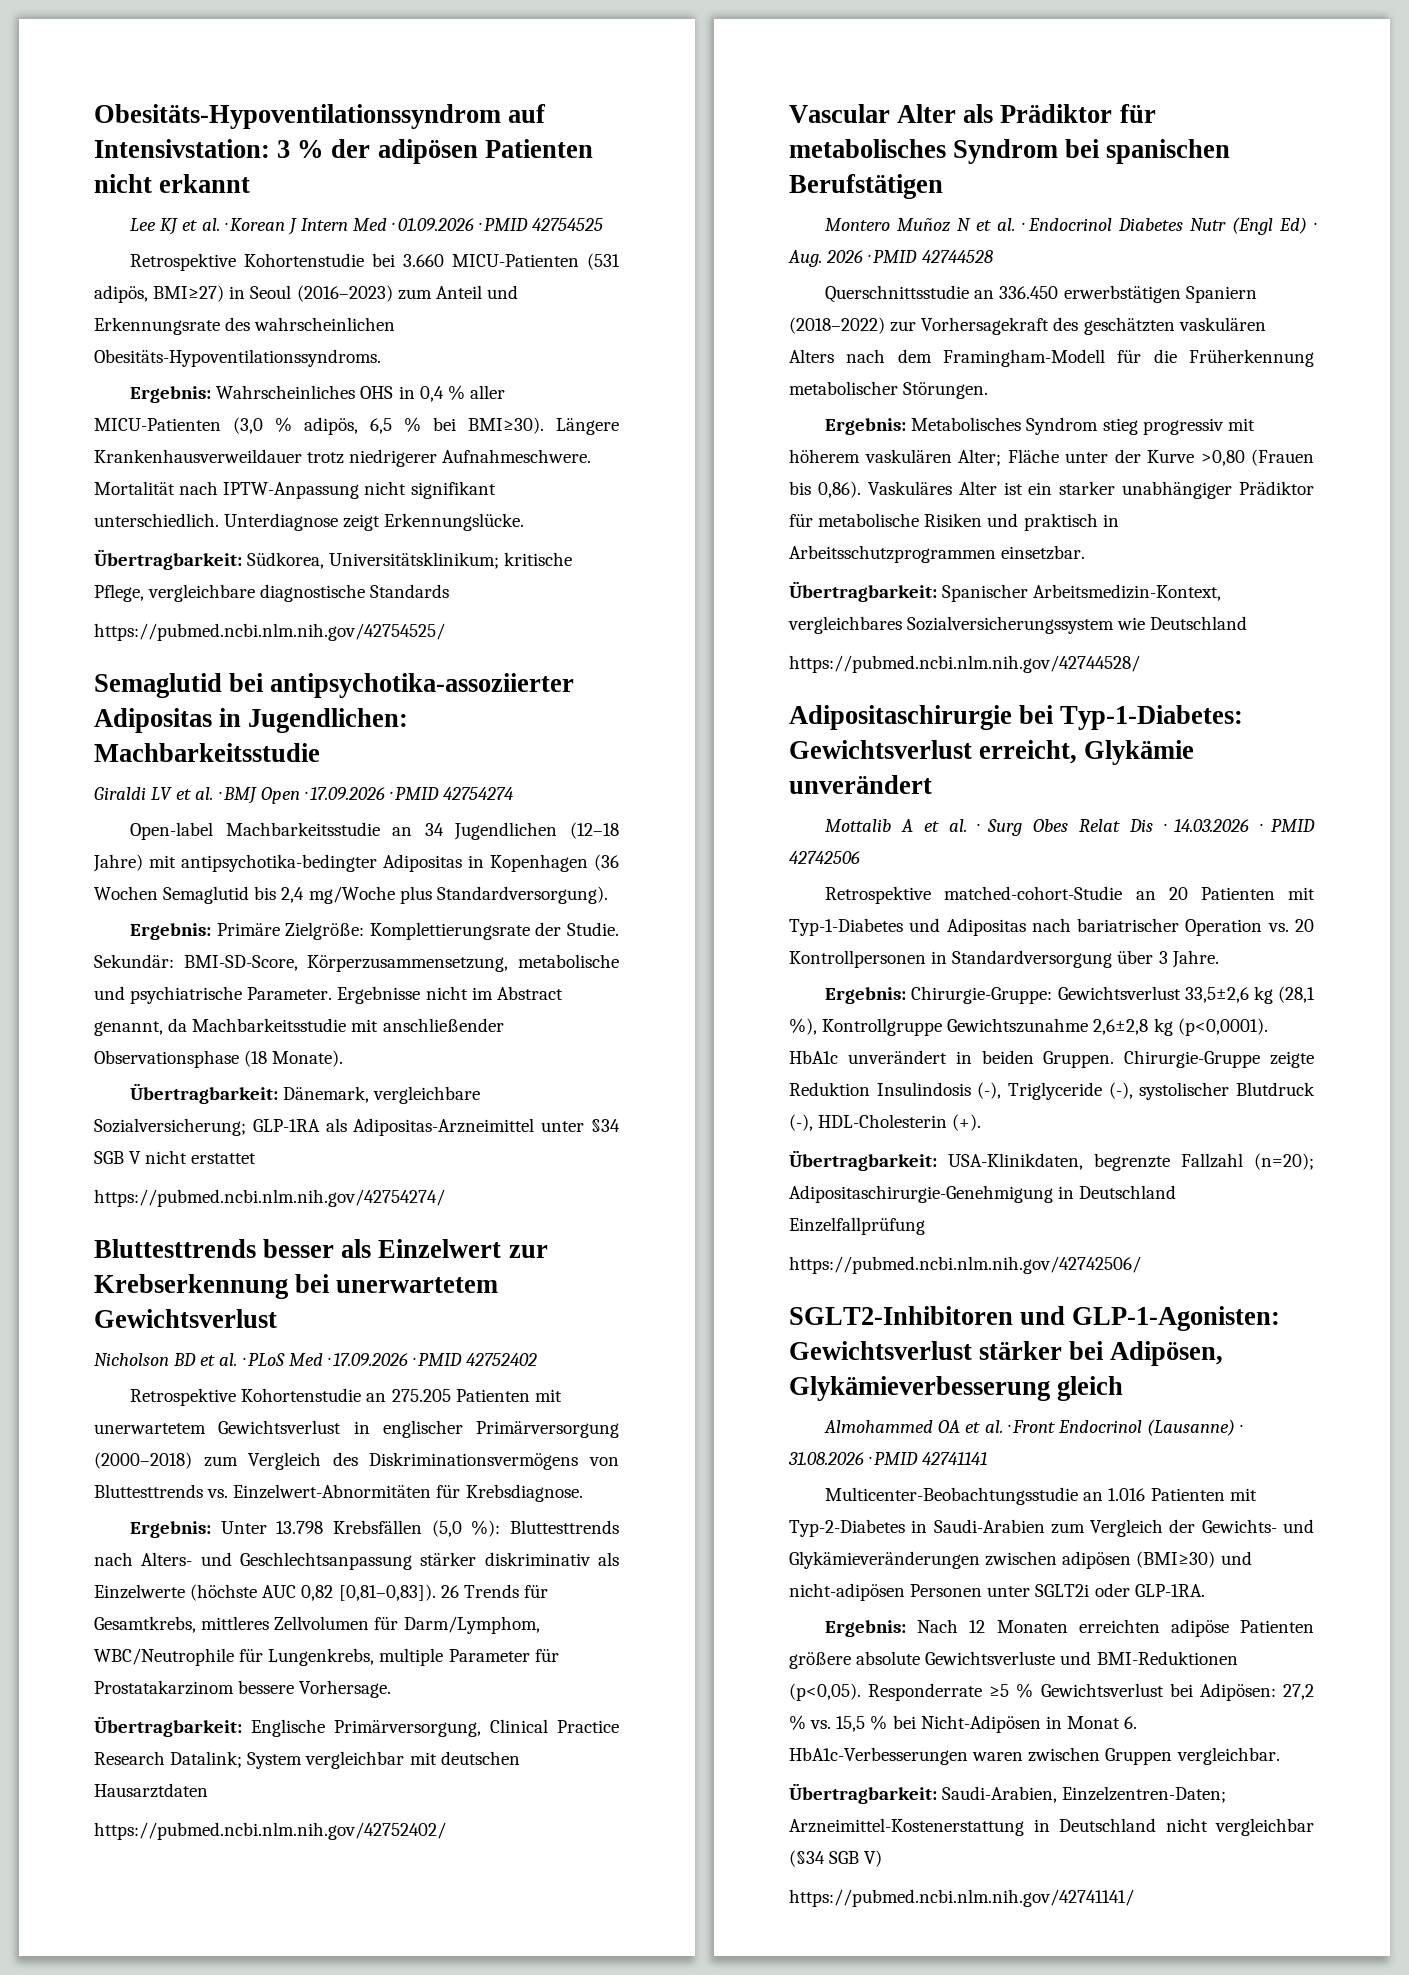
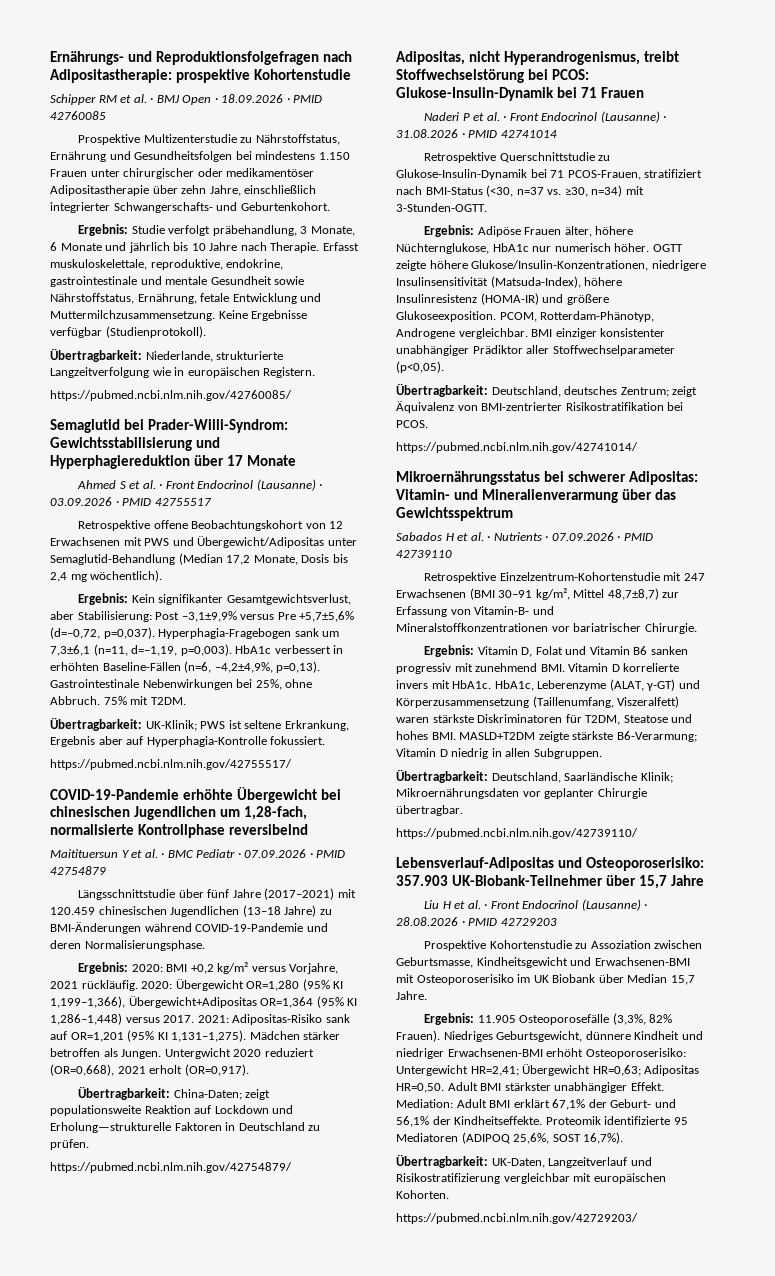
[94,104,547,129] [94,139,593,164] [94,174,251,193] [130,218,603,235] [130,253,620,271] [94,285,518,303] [94,317,396,335] [94,349,381,367] [130,385,505,403] [94,417,619,435] [94,449,592,467] [94,481,496,499] [94,513,525,531] [94,549,573,570] [94,584,450,602] [94,623,445,641] [94,673,575,698] [94,708,409,733] [94,743,320,762] [94,787,173,800] Obesitäts-Hypoventilationssyndrom auf Intensivstation: 3 % der adipösen Patienten nicht erkannt // Lee KJ et al. · Korean J Intern Med · 01.09.2026 · PMID 42754525 // Retrospektive Kohortenstudie bei 3.660 MICU-Patienten (531 adipös, BMI≥27) in Seoul (2016–2023) zum Anteil und Erkennungsrate des wahrscheinlichen Obesitäts-Hypoventilationssyndroms. // Ergebnis: Wahrscheinliches OHS in 0,4 % aller MICU-Patienten (3,0 % adipös, 6,5 % bei BMI≥30). Längere Krankenhausverweildauer trotz niedrigerer Aufnahmeschwere. Mortalität nach IPTW-Anpassung nicht signifikant unterschiedlich. Unterdiagnose zeigt Erkennungslücke. // Übertragbarkeit: Südkorea, Universitätsklinikum; kritische Pflege, vergleichbare diagnostische Standards // https://pubmed.ncbi.nlm.nih.gov/42754525/ // Semaglutid bei antipsychotika-assoziierter Adipositas in Jugendlichen: Machbarkeitsstudie // Giraldi LV -> [50,51,352,65] [50,69,351,83] [50,94,117,105] Ernährungs- und Reproduktionsfolgefragen nach Adipositastherapie: prospektive Kohortenstudie // Schipper RM
[310,787,514,800] [130,822,620,840] [93,854,619,872] [94,886,608,904] [130,922,620,940] [94,954,619,972] [94,986,563,1004] [94,1018,504,1036] [94,1050,344,1068] [130,1083,481,1104] [94,1118,620,1136] [94,1150,257,1164] [94,1189,445,1207] [94,1239,548,1258] [94,1274,499,1299] [94,1309,277,1328] [94,1353,538,1366] [130,1388,562,1406] [94,1420,619,1438] [94,1452,619,1470] [94,1484,583,1502] [130,1520,619,1538] [94,1552,619,1570] [94,1584,548,1601] [94,1616,540,1634] [94,1648,559,1666] [94,1680,392,1698] [94,1716,619,1737] [94,1751,520,1769] [94,1783,208,1798] [94,1822,446,1840] [789,104,1156,123] [789,139,1231,164] [789,174,943,199] [825,217,1317,235] [788,250,993,267] [825,285,1257,303] [789,317,1266,335] [789,349,1314,367] [789,381,989,399] [825,417,1255,435] [789,449,1314,466] [789,481,1314,499] [789,513,1119,531] [789,545,1086,563] [789,581,1222,602] [788,616,1248,634] [789,655,1140,673] [789,705,1244,730] [789,740,1195,765] [789,775,932,794] [825,819,1315,836] [789,851,860,864] [825,886,1315,904] [789,918,1314,936] [789,950,1219,968] [825,986,1315,1004] [789,1018,1268,1036] [789,1050,1314,1068] [789,1082,1315,1100] [789,1114,982,1131] [789,1150,1314,1171] [789,1185,1177,1203] [789,1217,925,1235] [789,1256,1141,1274] [789,1306,1281,1331] [789,1341,1224,1366] [789,1376,1124,1401] [824,1420,961,1433] 17.09.2026 · PMID 42754274 // Open-label Machbarkeitsstudie an 34 Jugendlichen (12–18 Jahre) mit antipsychotika-bedingter Adipositas in Kopenhagen (36 Wochen Semaglutid bis 2,4 mg/Woche plus Standardversorgung). // Ergebnis: Primäre Zielgröße: Komplettierungsrate der Studie. Sekundär: BMI-SD-Score, Körperzusammensetzung, metabolische und psychiatrische Parameter. Ergebnisse nicht im Abstract genannt, da Machbarkeitsstudie mit anschließender Observationsphase (18 Monate). // Übertragbarkeit: Dänemark, vergleichbare Sozialversicherung; GLP-1RA als Adipositas-Arzneimittel unter §34 SGB V nicht erstattet // https://pubmed.ncbi.nlm.nih.gov/42754274/ // Bluttesttrends besser als Einzelwert zur Krebserkennung bei unerwartetem Gewichtsverlust // Nicholson BD et al. · PLoS Med · 17.09.2026 · PMID 42752402 // Retrospektive Kohortenstudie an 275.205 Patienten mit unerwartetem Gewichtsverlust in englischer Primärversorgung (2000–2018) zum Vergleich des Diskriminationsvermögens von Bluttesttrends vs. Einzelwert-Abnormitäten für Krebsdiagnose. // Ergebnis: Unter 13.798 Krebsfällen (5,0 %): Bluttesttrends nach Alters- und Geschlechtsanpassung stärker diskriminativ als Einzelwerte (höchste AUC 0,82 [0,81–0,83]). 26 Trends für Gesamtkrebs, mittleres Zellvolumen für Darm/Lymphom, WBC/Neutrophile für Lungenkrebs, multiple Parameter für Prostatakarzinom bessere Vorhersage. // Übertragbarkeit: Englische Primärversorgung, Clinical Practice Research Datalink; System vergleichbar mit deutschen Hausarztdaten // https://pubmed.ncbi.nlm.nih.gov/42752402/ // Vascular Alter als Prädiktor für metabolisches Syndrom bei spanischen Berufstätigen // Montero Muñoz N et al. · Endocrinol Diabetes Nutr (Engl Ed) · Aug. 2026 · PMID 42744528 // Querschnittsstudie an 336.450 erwerbstätigen Spaniern (2018–2022) zur Vorhersagekraft des geschätzten vaskulären Alters nach dem Framingham-Modell für die Früherkennung metabolischer Störungen. // Ergebnis: Metabolisches Syndrom stieg progressiv mit höherem vaskulären Alter; Fläche unter der Kurve >0,80 (Frauen bis 0,86). Vaskuläres Alter ist ein starker unabhängiger Prädiktor für metabolische Risiken und praktisch in Arbeitsschutzprogrammen einsetzbar. // Übertragbarkeit: Spanischer Arbeitsmedizin-Kontext, vergleichbares Sozialversicherungssystem wie Deutschland // https://pubmed.ncbi.nlm.nih.gov/42744528/ // Adipositaschirurgie bei Typ-1-Diabetes: Gewichtsverlust erreicht, Glykämie unverändert // Mottalib A et al. · Surg Obes Relat Dis · 14.03.2026 · PMID 42742506 // Retrospektive matched-cohort-Studie an 20 Patienten mit Typ-1-Diabetes und Adipositas nach bariatrischer Operation vs. 20 Kontrollpersonen in Standardversorgung über 3 Jahre. // Ergebnis: Chirurgie-Gruppe: Gewichtsverlust 33,5±2,6 kg (28,1 %), Kontrollgruppe Gewichtszunahme 2,6±2,8 kg (p<0,0001). HbA1c unverändert in beiden Gruppen. Chirurgie-Gruppe zeigte Reduktion Insulindosis (-), Triglyceride (-), systolischer Blutdruck (-), HDL-Cholesterin (+). // Übertragbarkeit: USA-Klinikdaten, begrenzte Fallzahl (n=20); Adipositaschirurgie-Genehmigung in Deutschland Einzelfallprüfung // https://pubmed.ncbi.nlm.nih.gov/42742506/ // SGLT2-Inhibitoren und GLP-1-Agonisten: Gewichtsverlust stärker bei Adipösen, Glykämieverbesserung gleich // Almohammed OA -> [221,94,323,103] [50,111,106,120] [78,134,340,145] [50,151,350,162] [50,168,315,179] [50,185,317,196] [50,202,330,213] [78,224,355,236] [50,242,359,253] [50,259,284,270] [50,276,305,287] [50,293,322,304] [50,310,308,321] [50,326,206,338] [50,348,284,362] [50,367,316,378] [50,390,292,401] [50,419,288,433] [50,437,220,451] [50,455,296,469] [77,479,323,491] [50,497,211,506] [78,520,344,531] [50,536,357,548] [50,553,348,565] [50,570,163,582] [78,593,351,605] [50,611,355,622] [50,627,340,639] [50,644,344,656] [50,661,321,673] [50,679,313,690] [50,696,186,705] [50,717,349,731] [50,736,326,747] [50,759,292,770] [50,787,341,803] [50,806,307,820] [50,824,308,838] [50,849,346,858] [50,866,106,875] [78,888,356,900] [50,905,332,917] [50,922,328,934] [50,940,205,951] [78,962,339,974] [50,979,344,991] [50,996,358,1008] [50,1013,350,1025] [50,1030,341,1042] [50,1048,314,1059] [50,1064,249,1076] [78,1086,271,1100] [50,1105,294,1116] [50,1122,321,1133] [50,1139,89,1150] [50,1162,292,1173] [396,51,679,65] [396,69,589,83] [396,87,644,101] [424,112,470,121] 18.09.2026 · PMID 42760085 // Prospektive Multizenterstudie zu Nährstoffstatus, Ernährung und Gesundheitsfolgen bei mindestens 1.150 Frauen unter chirurgischer oder medikamentöser Adipositastherapie über zehn Jahre, einschließlich integrierter Schwangerschafts- und Geburtenkohort. // Ergebnis: Studie verfolgt präbehandlung, 3 Monate, 6 Monate und jährlich bis 10 Jahre nach Therapie. Erfasst muskuloskelettale, reproduktive, endokrine, gastrointestinale und mentale Gesundheit sowie Nährstoffstatus, Ernährung, fetale Entwicklung und Muttermilchzusammensetzung. Keine Ergebnisse verfügbar (Studienprotokoll). // Übertragbarkeit: Niederlande, strukturierte Langzeitverfolgung wie in europäischen Registern. // https://pubmed.ncbi.nlm.nih.gov/42760085/ // Semaglutid bei Prader-Willi-Syndrom: Gewichtsstabilisierung und Hyperphagiereduktion über 17 Monate // Ahmed S et al. · Front Endocrinol (Lausanne) · 03.09.2026 · PMID 42755517 // Retrospektive offene Beobachtungskohort von 12 Erwachsenen mit PWS und Übergewicht/Adipositas unter Semaglutid-Behandlung (Median 17,2 Monate, Dosis bis 2,4 mg wöchentlich). // Ergebnis: Kein signifikanter Gesamtgewichtsverlust, aber Stabilisierung: Post –3,1±9,9% versus Pre +5,7±5,6% (d=–0,72, p=0,037). Hyperphagia-Fragebogen sank um 7,3±6,1 (n=11, d=–1,19, p=0,003). HbA1c verbessert in erhöhten Baseline-Fällen (n=6, –4,2±4,9%, p=0,13). Gastrointestinale Nebenwirkungen bei 25%, ohne Abbruch. 75% mit T2DM. // Übertragbarkeit: UK-Klinik; PWS ist seltene Erkrankung, Ergebnis aber auf Hyperphagia-Kontrolle fokussiert. // https://pubmed.ncbi.nlm.nih.gov/42755517/ // COVID-19-Pandemie erhöhte Übergewicht bei chinesischen Jugendlichen um 1,28-fach, normalisierte Kontrollphase reversibelnd // Maitituersun Y et al. · BMC Pediatr · 07.09.2026 · PMID 42754879 // Längsschnittstudie über fünf Jahre (2017–2021) mit 120.459 chinesischen Jugendlichen (13–18 Jahre) zu BMI-Änderungen während COVID-19-Pandemie und deren Normalisierungsphase. // Ergebnis: 2020: BMI +0,2 kg/m² versus Vorjahre, 2021 rückläufig. 2020: Übergewicht OR=1,280 (95% KI 1,199–1,366), Übergewicht+Adipositas OR=1,364 (95% KI 1,286–1,448) versus 2017. 2021: Adipositas-Risiko sank auf OR=1,201 (95% KI 1,131–1,275). Mädchen stärker betroffen als Jungen. Untergwicht 2020 reduziert (OR=0,668), 2021 erholt (OR=0,917). // Übertragbarkeit: China-Daten; zeigt populationsweite Reaktion auf Lockdown und Erholung—strukturelle Faktoren in Deutschland zu prüfen. // https://pubmed.ncbi.nlm.nih.gov/42754879/ // Adipositas, nicht Hyperandrogenismus, treibt Stoffwechselstörung bei PCOS: Glukose-Insulin-Dynamik bei 71 Frauen // Naderi P
[922,1452,988,1465] [825,1487,1257,1505] [789,1519,1314,1537] [789,1551,1252,1569] [789,1583,1205,1601] [825,1619,1314,1637] [789,1651,1238,1669] [789,1683,1314,1701] [789,1715,1138,1733] [789,1747,1280,1765] [789,1783,1227,1804] [789,1818,1314,1836] [789,1850,883,1867] [789,1889,1134,1907] 42741141 // Multicenter-Beobachtungsstudie an 1.016 Patienten mit Typ-2-Diabetes in Saudi-Arabien zum Vergleich der Gewichts- und Glykämieveränderungen zwischen adipösen (BMI≥30) und nicht-adipösen Personen unter SGLT2i oder GLP-1RA. // Ergebnis: Nach 12 Monaten erreichten adipöse Patienten größere absolute Gewichtsverluste und BMI-Reduktionen (p<0,05). Responderrate ≥5 % Gewichtsverlust bei Adipösen: 27,2 % vs. 15,5 % bei Nicht-Adipösen in Monat 6. HbA1c-Verbesserungen waren zwischen Gruppen vergleichbar. // Übertragbarkeit: Saudi-Arabien, Einzelzentren-Daten; Arzneimittel-Kostenerstattung in Deutschland nicht vergleichbar (§34 SGB V) // https://pubmed.ncbi.nlm.nih.gov/42741141/ -> [500,130,557,138] [424,152,611,163] [396,169,703,180] [396,185,644,197] [396,203,487,212] [424,225,634,237] [396,243,683,254] [396,260,706,271] [396,276,623,288] [396,293,609,305] [396,311,655,322] [396,328,666,339] [396,345,675,356] [396,361,444,373] [396,383,698,397] [396,401,684,413] [396,420,428,428] [396,442,638,453] [396,471,698,485] [396,489,676,503] [396,507,513,521] [396,532,653,541] [396,550,452,558] [424,572,705,583] [396,588,680,600] [396,606,554,617] [396,623,697,634] [424,645,688,657] [396,663,680,674] [396,679,700,691] [396,696,680,708] [396,714,693,725] [396,731,697,742] [396,748,602,759] [396,769,673,783] [396,788,647,799] [396,805,463,816] [396,828,638,839] [396,857,704,871] [396,875,704,889] [424,899,648,911] [396,917,557,926] [424,940,703,951] [396,957,690,968] [396,974,695,985] [396,991,427,1000] [424,1013,673,1025] [396,1030,703,1042] [396,1048,686,1059] [396,1064,700,1076] [396,1082,664,1093] [396,1099,676,1110] [396,1116,688,1127] [396,1132,624,1144] [396,1154,652,1168] [396,1173,666,1184] [396,1190,449,1199] [396,1213,638,1224] 42741014 // Retrospektive Querschnittstudie zu Glukose-Insulin-Dynamik bei 71 PCOS-Frauen, stratifiziert nach BMI-Status (<30, n=37 vs. ≥30, n=34) mit 3-Stunden-OGTT. // Ergebnis: Adipöse Frauen älter, höhere Nüchternglukose, HbA1c nur numerisch höher. OGTT zeigte höhere Glukose/Insulin-Konzentrationen, niedrigere Insulinsensitivität (Matsuda-Index), höhere Insulinresistenz (HOMA-IR) und größere Glukoseexposition. PCOM, Rotterdam-Phänotyp, Androgene vergleichbar. BMI einziger konsistenter unabhängiger Prädiktor aller Stoffwechselparameter (p<0,05). // Übertragbarkeit: Deutschland, deutsches Zentrum; zeigt Äquivalenz von BMI-zentrierter Risikostratifikation bei PCOS. // https://pubmed.ncbi.nlm.nih.gov/42741014/ // Mikroernährungsstatus bei schwerer Adipositas: Vitamin- und Mineralienverarmung über das Gewichtsspektrum // Sabados H et al. · Nutrients · 07.09.2026 · PMID 42739110 // Retrospektive Einzelzentrum-Kohortenstudie mit 247 Erwachsenen (BMI 30–91 kg/m², Mittel 48,7±8,7) zur Erfassung von Vitamin-B- und Mineralstoffkonzentrationen vor bariatrischer Chirurgie. // Ergebnis: Vitamin D, Folat und Vitamin B6 sanken progressiv mit zunehmend BMI. Vitamin D korrelierte invers mit HbA1c. HbA1c, Leberenzyme (ALAT, γ-GT) und Körperzusammensetzung (Taillenumfang, Viszeralfett) waren stärkste Diskriminatoren für T2DM, Steatose und hohes BMI. MASLD+T2DM zeigte stärkste B6-Verarmung; Vitamin D niedrig in allen Subgruppen. // Übertragbarkeit: Deutschland, Saarländische Klinik; Mikroernährungsdaten vor geplanter Chirurgie übertragbar. // https://pubmed.ncbi.nlm.nih.gov/42739110/ // Lebensverlauf-Adipositas und Osteoporoserisiko: 357.903 UK-Biobank-Teilnehmer über 15,7 Jahre // Liu H et al. · Front Endocrinol (Lausanne) · 28.08.2026 · PMID 42729203 // Prospektive Kohortenstudie zu Assoziation zwischen Geburtsmasse, Kindheitsgewicht und Erwachsenen-BMI mit Osteoporoserisiko im UK Biobank über Median 15,7 Jahre. // Ergebnis: 11.905 Osteoporosefälle (3,3%, 82% Frauen). Niedriges Geburtsgewicht, dünnere Kindheit und niedriger Erwachsenen-BMI erhöht Osteoporoserisiko: Untergewicht HR=2,41; Übergewicht HR=0,63; Adipositas HR=0,50. Adult BMI stärkster unabhängiger Effekt. Mediation: Adult BMI erklärt 67,1% der Geburt- und 56,1% der Kindheitseffekte. Proteomik identifizierte 95 Mediatoren (ADIPOQ 25,6%, SOST 16,7%). // Übertragbarkeit: UK-Daten, Langzeitverlauf und Risikostratifizierung vergleichbar mit europäischen Kohorten. // https://pubmed.ncbi.nlm.nih.gov/42729203/

